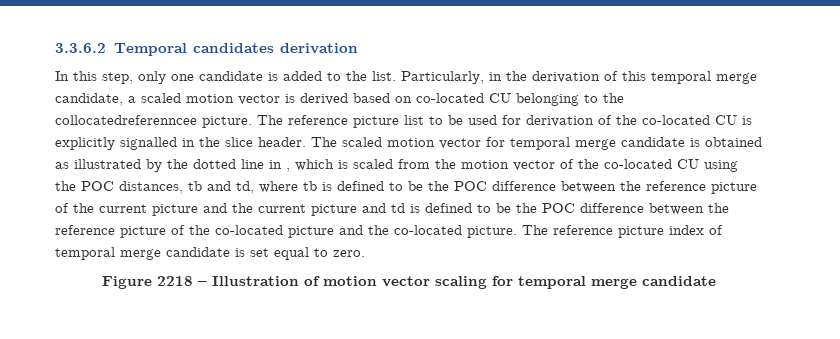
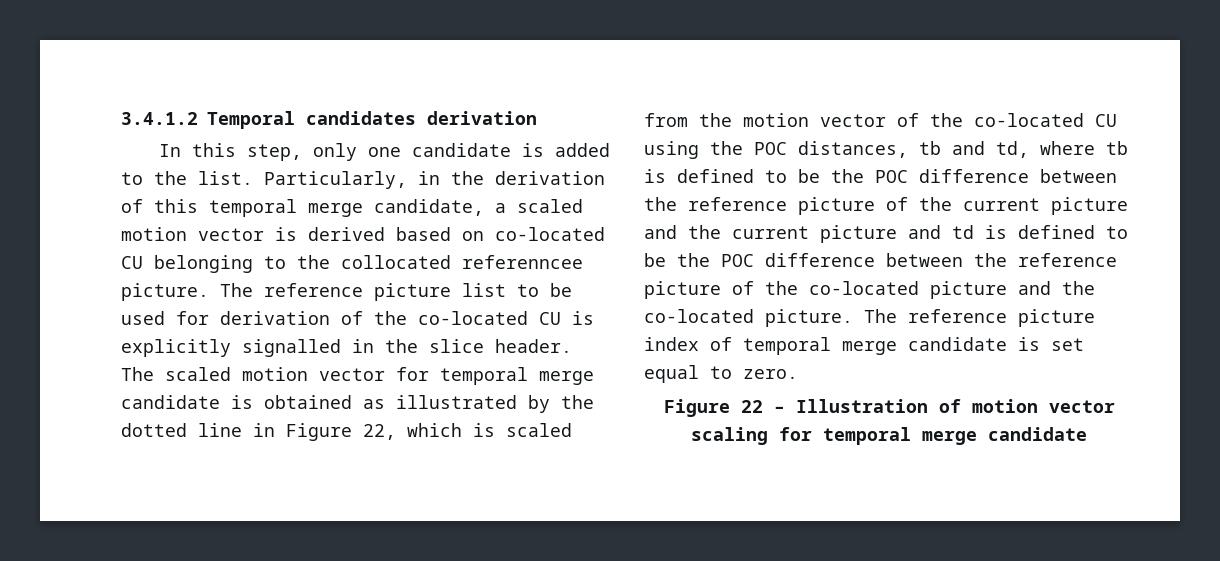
[55,43,106,53] 3.3.6.2 -> [121,112,198,125] 3.4.1.2
[55,115,197,125] collocatedreferenncee -> [341,255,583,269] collocated referenncee
[286,168,290,172] , -> [286,423,396,441] Figure 22,
[157,276,193,286] 2218 -> [740,400,763,413] 22

